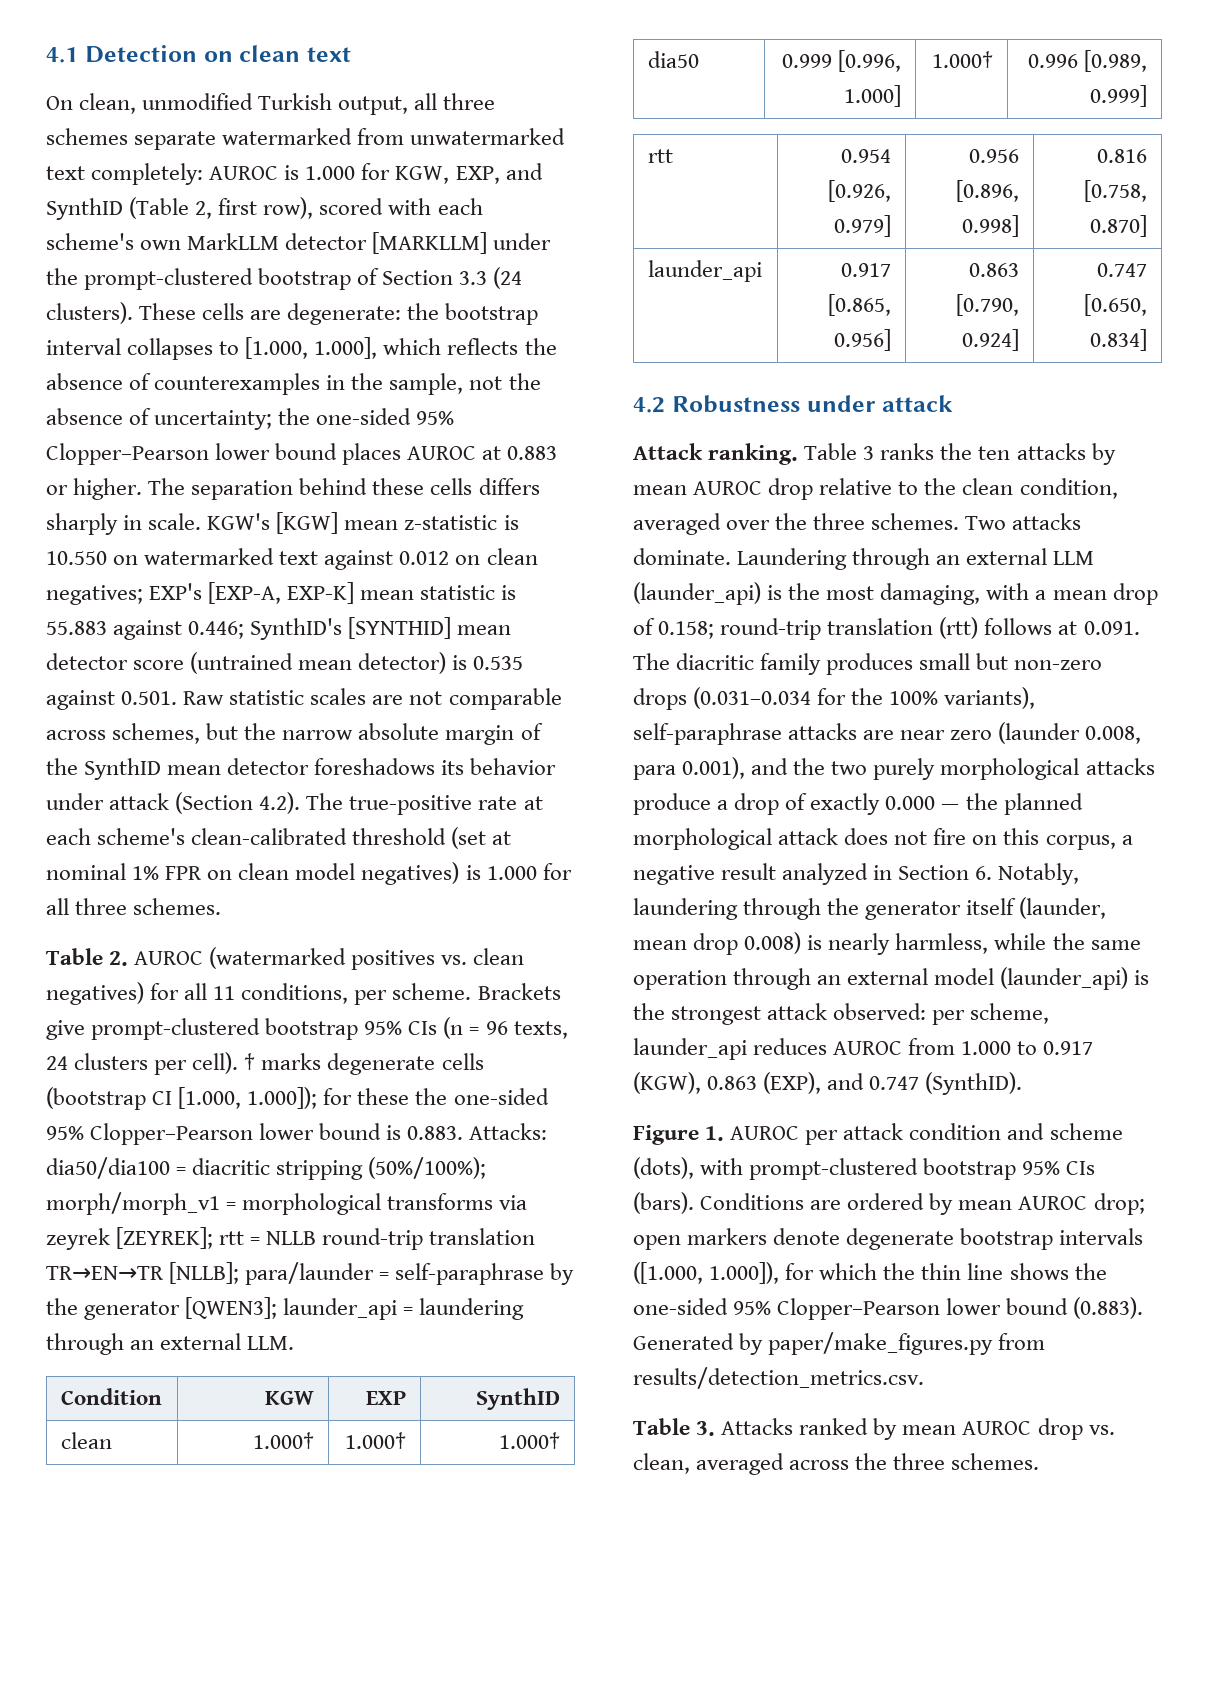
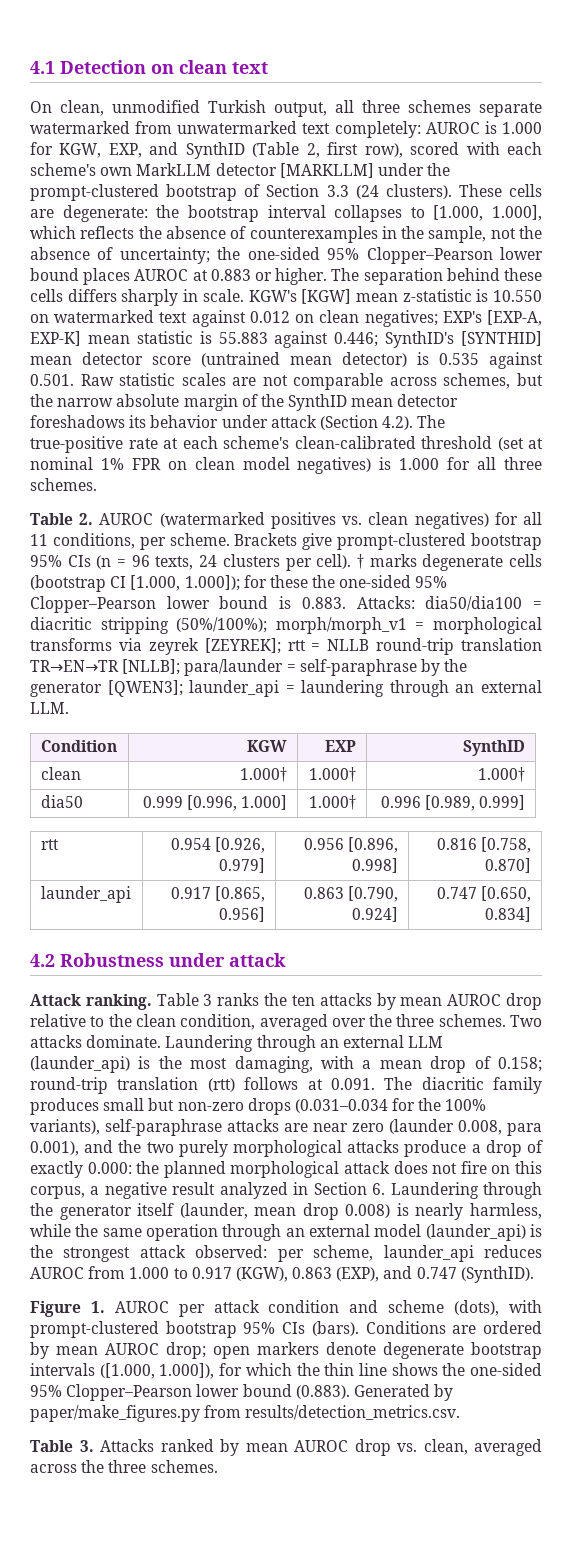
[885,796,960,810] 0.000 — -> [87,1162,132,1174] 0.000:
[998,863,1080,885] [633,898,738,920] Notably, laundering -> [390,1182,479,1199] Laundering

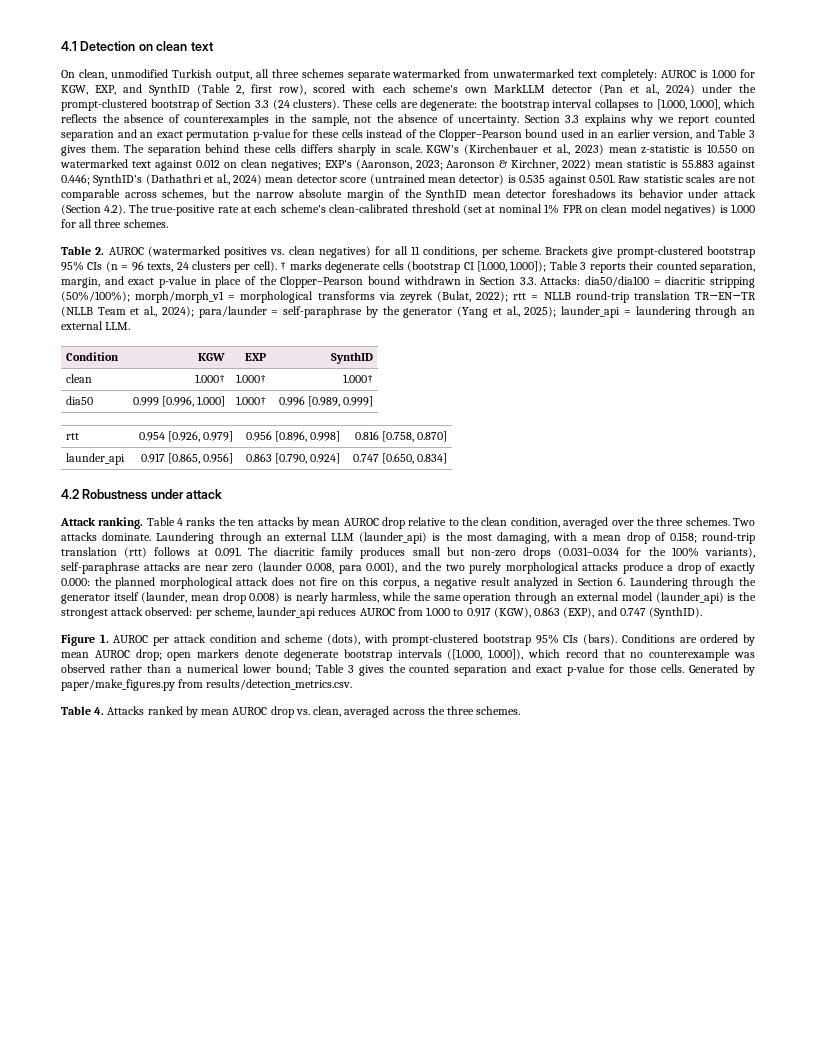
[279,163,374,178] [MARKLLM] -> [598,84,695,95] (Pan et al., 2024)
[119,247,543,264] [30,268,328,285] uncertainty; the one-sided 95% Clopper–Pearson lower bound places AUROC at 0.883 or higher. -> [458,114,755,126] [61,129,755,141] [61,144,119,156] uncertainty. Section 3.3 explains why we report counted separation and an exact permutation p-value for these cells instead of the Clopper–Pearson bound used in an earlier version, and Table 3 gives them.
[301,289,352,304] [KGW] -> [464,144,604,155] (Kirchenbauer et al., 2023)
[487,310,542,326] [30,331,81,346] [EXP-A, EXP-K] -> [355,159,592,170] (Aaronson, 2023; Aaronson & Kirchner, 2022)
[461,331,542,346] [SYNTHID] -> [145,174,262,185] (Dathathri et al., 2024)
[243,575,448,588] [30,596,346,613] for these the one-sided 95% Clopper–Pearson lower bound is 0.883. -> [549,261,755,273] [61,276,536,288] Table 3 reports their counted separation, margin, and exact p-value in place of the Clopper–Pearson bound withdrawn in Section 3.3.
[204,638,281,654] [ZEYREK]; -> [437,291,509,302] (Bulat, 2022);
[122,659,181,675] [NLLB]; -> [61,306,194,317] (NLLB Team et al., 2024);
[107,680,183,697] [QWEN3]; -> [457,306,557,318] (Yang et al., 2025);
[203,994,213,1006] 3 -> [177,518,184,526] 4
[219,1363,542,1376] [30,1384,350,1401] for which the thin line shows the one-sided 95% Clopper–Pearson lower bound (0.883). -> [527,649,755,661] [61,664,685,676] which record that no counterexample was observed rather than a numerical lower bound; Table 3 gives the counted separation and exact p-value for those cells.
[79,1440,94,1452] 3. -> [94,707,105,715] 4.

